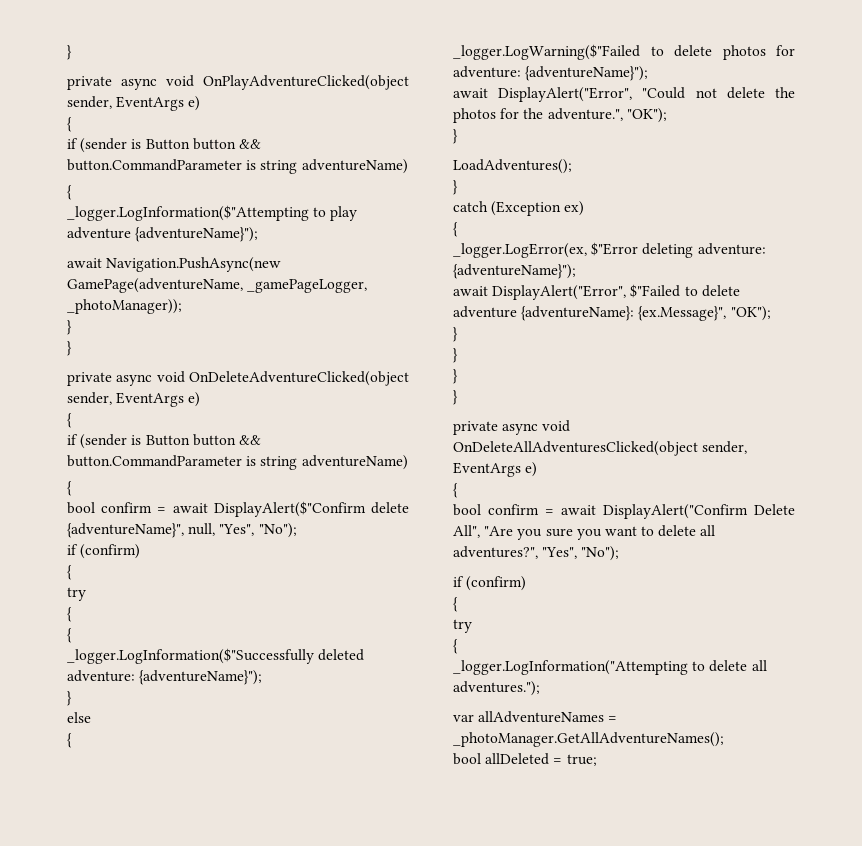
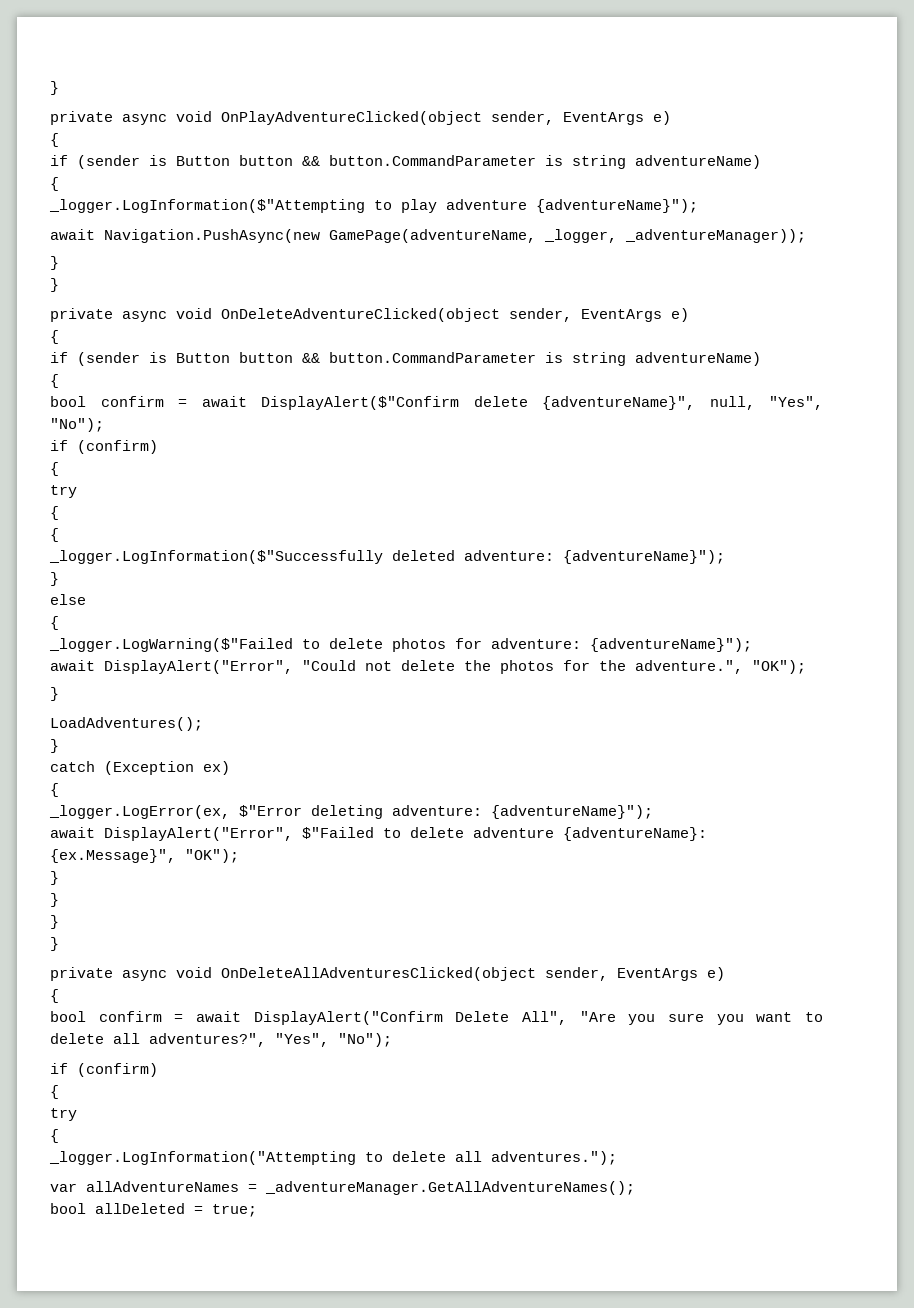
[247,279,368,293] [67,299,182,314] _gamePageLogger, _photoManager)); -> [544,229,806,243] _logger, _adventureManager));
[453,732,724,747] _photoManager.GetAllAdventureNames(); -> [265,1181,635,1195] _adventureManager.GetAllAdventureNames();

